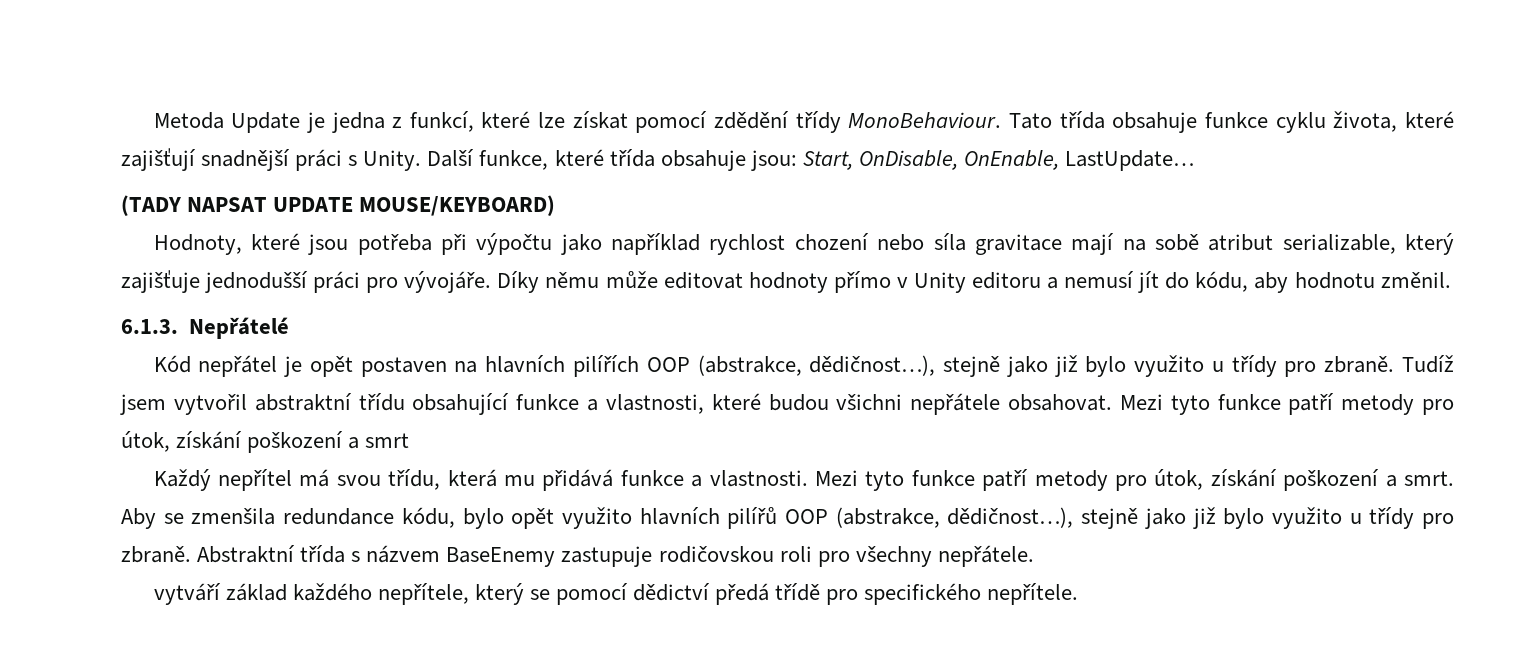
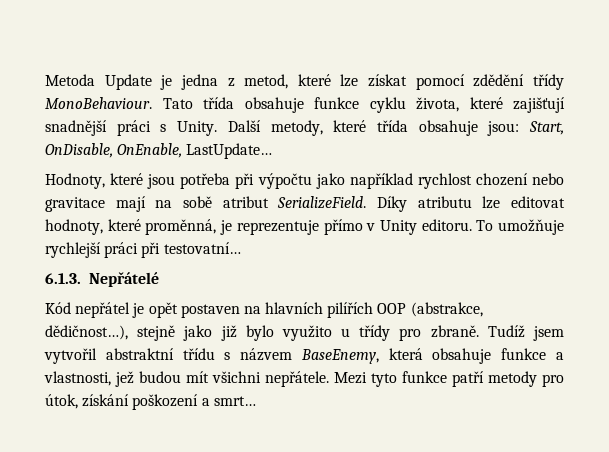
[409,111,474,132] funkcí, -> [244,74,289,89] metod,
[479,150,549,170] funkce, -> [270,120,323,136] metody,
[121,195,556,216] // (TADY NAPSAT UPDATE MOUSE/KEYBOARD) -> (273, 151) none
[933,233,966,251] síla -> (565, 179) none
[1282,233,1454,255] [121,270,1451,293] serializable, který zajišťuje jednodušší práci pro vývojáře. Díky němu může editovat hodnoty přímo v Unity editoru a nemusí jít do kódu, aby hodnotu změnil. -> [277,196,565,212] [45,219,564,235] [45,242,241,258] SerializeField. Díky atributu lze editovat hodnoty, které proměnná, je reprezentuje přímo v Unity editoru. To umožňuje rychlejší práci při testovatní…
[412,393,1112,415] obsahující funkce a vlastnosti, které budou všichni nepřátele obsahovat. -> [224,348,564,364] [44,371,329,387] s názvem BaseEnemy, která obsahuje funkce a vlastnosti, jež budou mít všichni nepřátele.
[365,433,410,448] [153,469,1455,491] [121,507,1455,529] [121,545,1034,567] [153,583,1079,605] smrt // Každý nepřítel má svou třídu, která mu přidává funkce a vlastnosti. Mezi tyto funkce patří metody pro útok, získání poškození a smrt. Aby se zmenšila redundance kódu, bylo opět využito hlavních pilířů OOP (abstrakce, dědičnost…), stejně jako již bylo využito u třídy pro zbraně. Abstraktní třída s názvem BaseEnemy zastupuje rodičovskou roli pro všechny nepřátele. // vytváří základ každého nepřítele, který se pomocí dědictví předá třídě pro specifického nepřítele. -> [213,396,256,406] smrt…

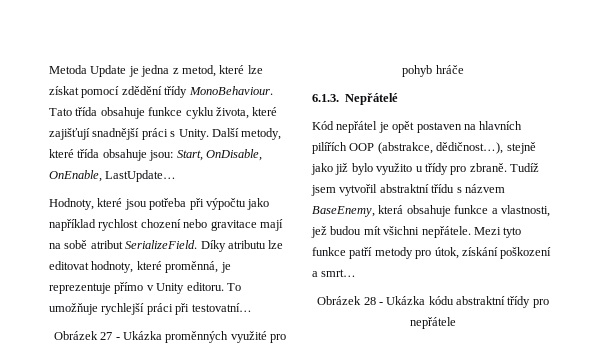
(241, 248) none -> [53,331,287,343] [402,65,464,77] // Obrázek 27 - Ukázka proměnných využité pro pohyb hráče
(256, 401) none -> [317,296,549,308] [410,317,456,329] // Obrázek 28 - Ukázka kódu abstraktní třídy pro nepřátele

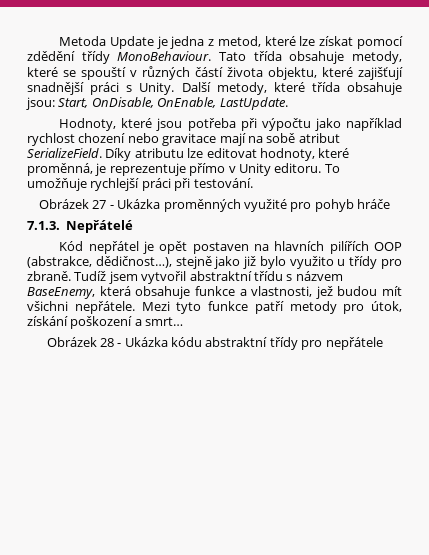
[148,107,249,119] funkce cyklu života, -> [352,51,402,64] [27,66,317,80] metody, které se spouští v různých částí života objektu,
[105,170,177,182] LastUpdate… -> [219,97,288,110] LastUpdate.
[191,303,252,312] testovatní… -> [193,178,253,188] testování.
[312,94,339,102] 6.1.3. -> [27,221,60,230] 7.1.3.

